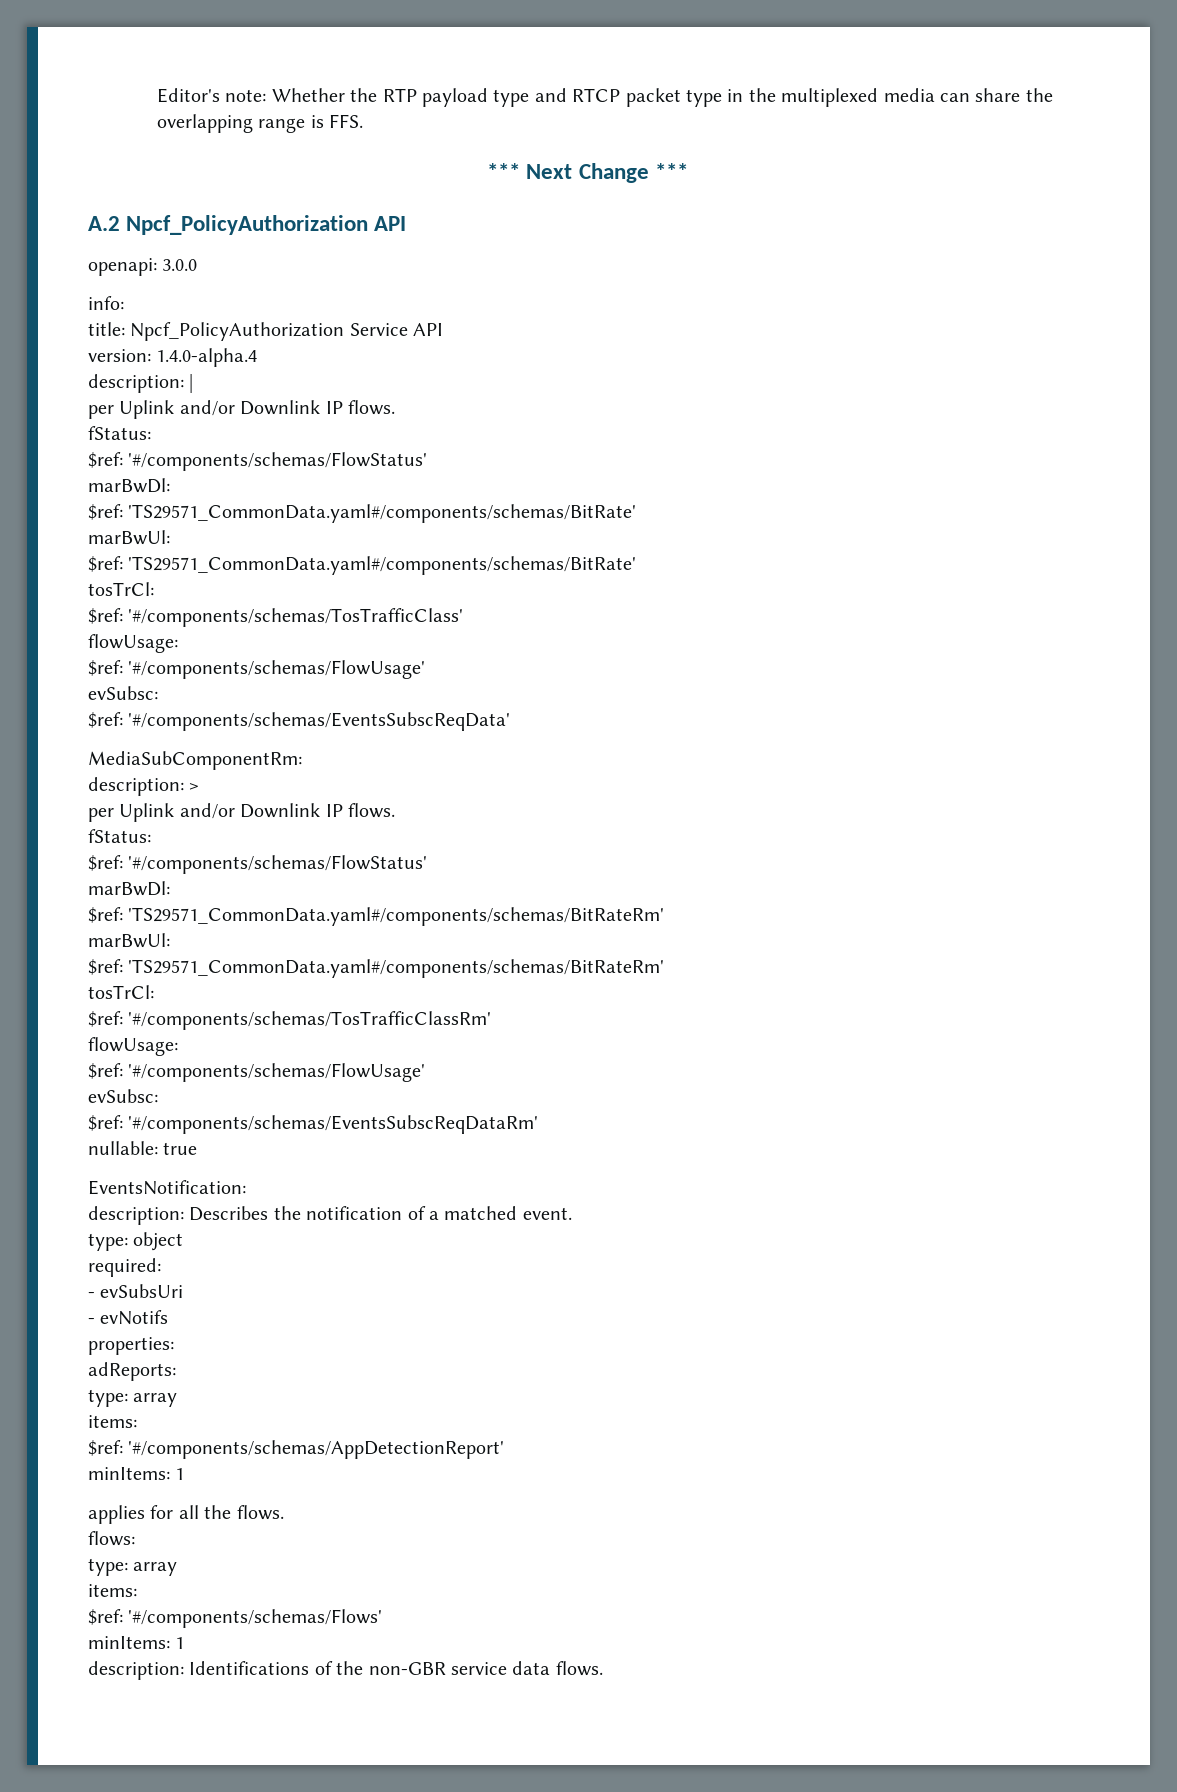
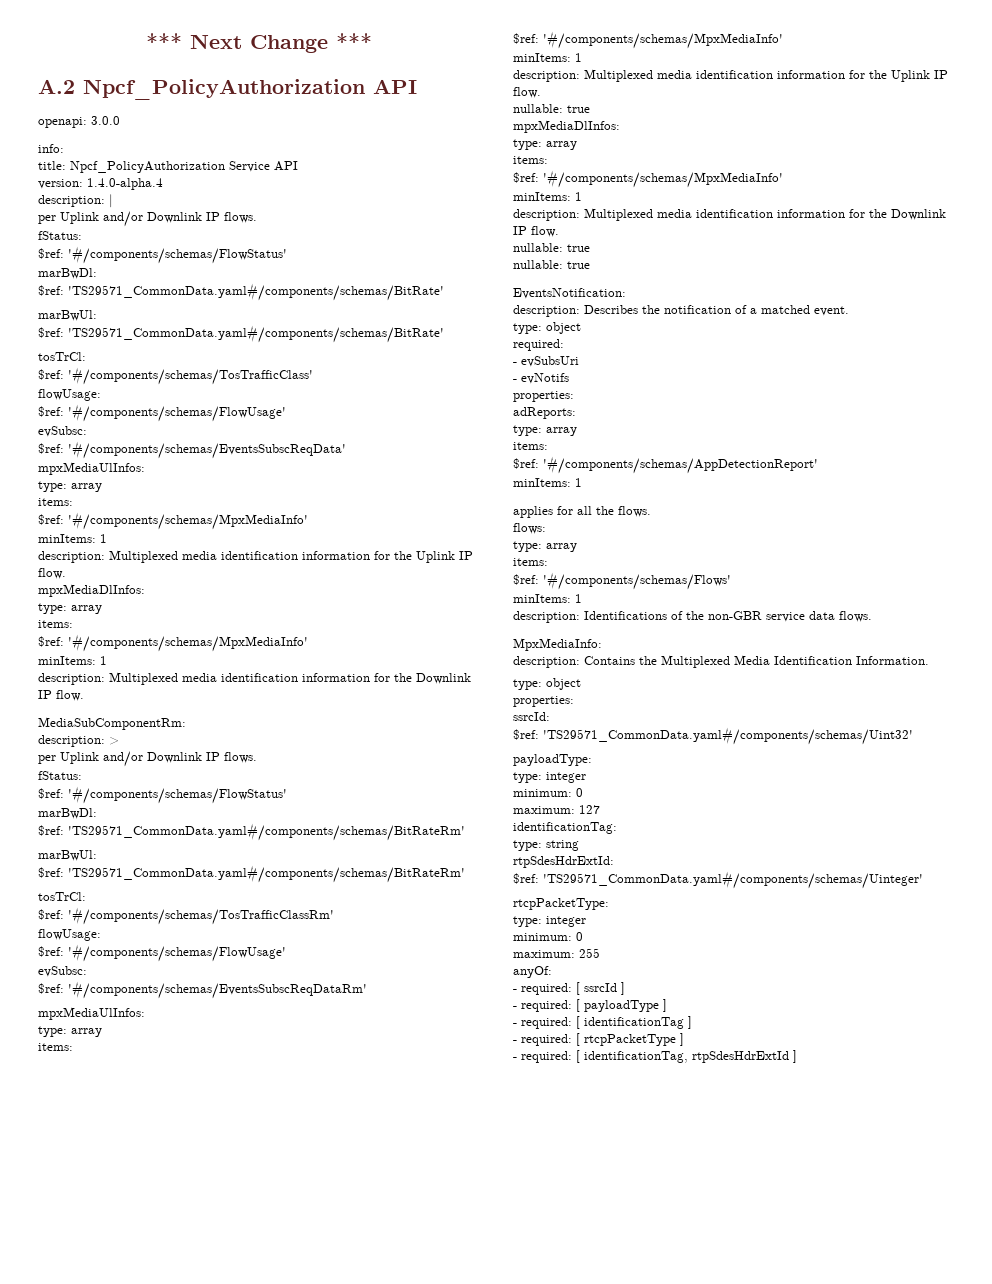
[156,88,1053,107] [156,114,364,133] Editor's note: Whether the RTP payload type and RTCP packet type in the multiplexed media can share the overlapping range is FFS. // -> (145, 41) none
(511, 721) none -> [38,462,145,475] [38,481,102,492] [38,498,73,506] [38,512,308,530] [38,534,107,543] [38,550,473,563] [38,568,66,579] [38,584,145,597] [38,603,102,614] [38,620,73,628] [38,634,308,652] [38,656,107,665] [38,672,471,685] [38,690,84,701] // mpxMediaUlInfos: // type: array // items: // $ref: '#/components/schemas/MpxMediaInfo' // minItems: 1 // description: Multiplexed media identification information for the Uplink IP flow. // mpxMediaDlInfos: // type: array // items: // $ref: '#/components/schemas/MpxMediaInfo' // minItems: 1 // description: Multiplexed media identification information for the Downlink IP flow.
(539, 1124) none -> [38,1007,145,1020] [38,1026,102,1037] [38,1043,73,1051] [513,31,783,49] [513,53,582,62] [513,69,948,82] [513,87,541,98] [513,104,590,113] [513,120,620,133] [513,139,577,150] [513,156,548,164] [513,170,783,188] [513,192,582,201] [513,208,946,221] [513,226,559,237] [513,243,590,252] // mpxMediaUlInfos: // type: array // items: // $ref: '#/components/schemas/MpxMediaInfo' // minItems: 1 // description: Multiplexed media identification information for the Uplink IP flow. // nullable: true // mpxMediaDlInfos: // type: array // items: // $ref: '#/components/schemas/MpxMediaInfo' // minItems: 1 // description: Multiplexed media identification information for the Downlink IP flow. // nullable: true
(603, 1668) none -> [513,638,602,651] [513,655,929,668] [513,678,581,690] [513,696,574,707] [513,712,550,721] [513,727,913,745] [513,754,592,766] [513,772,586,783] [513,788,583,797] [513,805,600,814] [513,822,617,834] [513,840,579,851] [513,856,614,868] [513,871,923,889] [513,898,609,910] [513,916,586,927] [513,932,583,941] [513,948,600,958] [513,966,552,978] [513,982,625,995] [513,999,667,1012] [513,1016,692,1029] [513,1033,684,1046] [513,1050,797,1063] // MpxMediaInfo: // description: Contains the Multiplexed Media Identification Information. // type: object // properties: // ssrcId: // $ref: 'TS29571_CommonData.yaml#/components/schemas/Uint32' // payloadType: // type: integer // minimum: 0 // maximum: 127 // identificationTag: // type: string // rtpSdesHdrExtId: // $ref: 'TS29571_CommonData.yaml#/components/schemas/Uinteger' // rtcpPacketType: // type: integer // minimum: 0 // maximum: 255 // anyOf: // - required: [ ssrcId ] // - required: [ payloadType ] // - required: [ identificationTag ] // - required: [ rtcpPacketType ] // - required: [ identificationTag, rtpSdesHdrExtId ]

